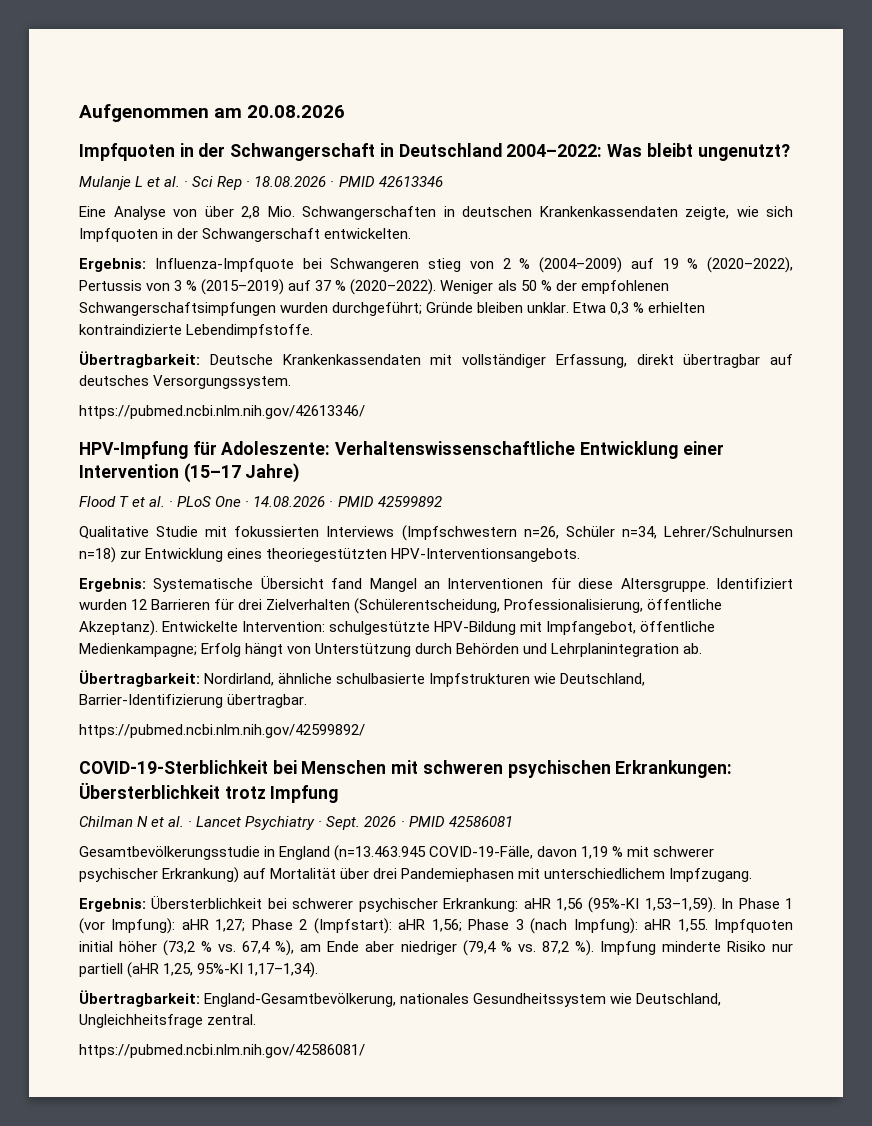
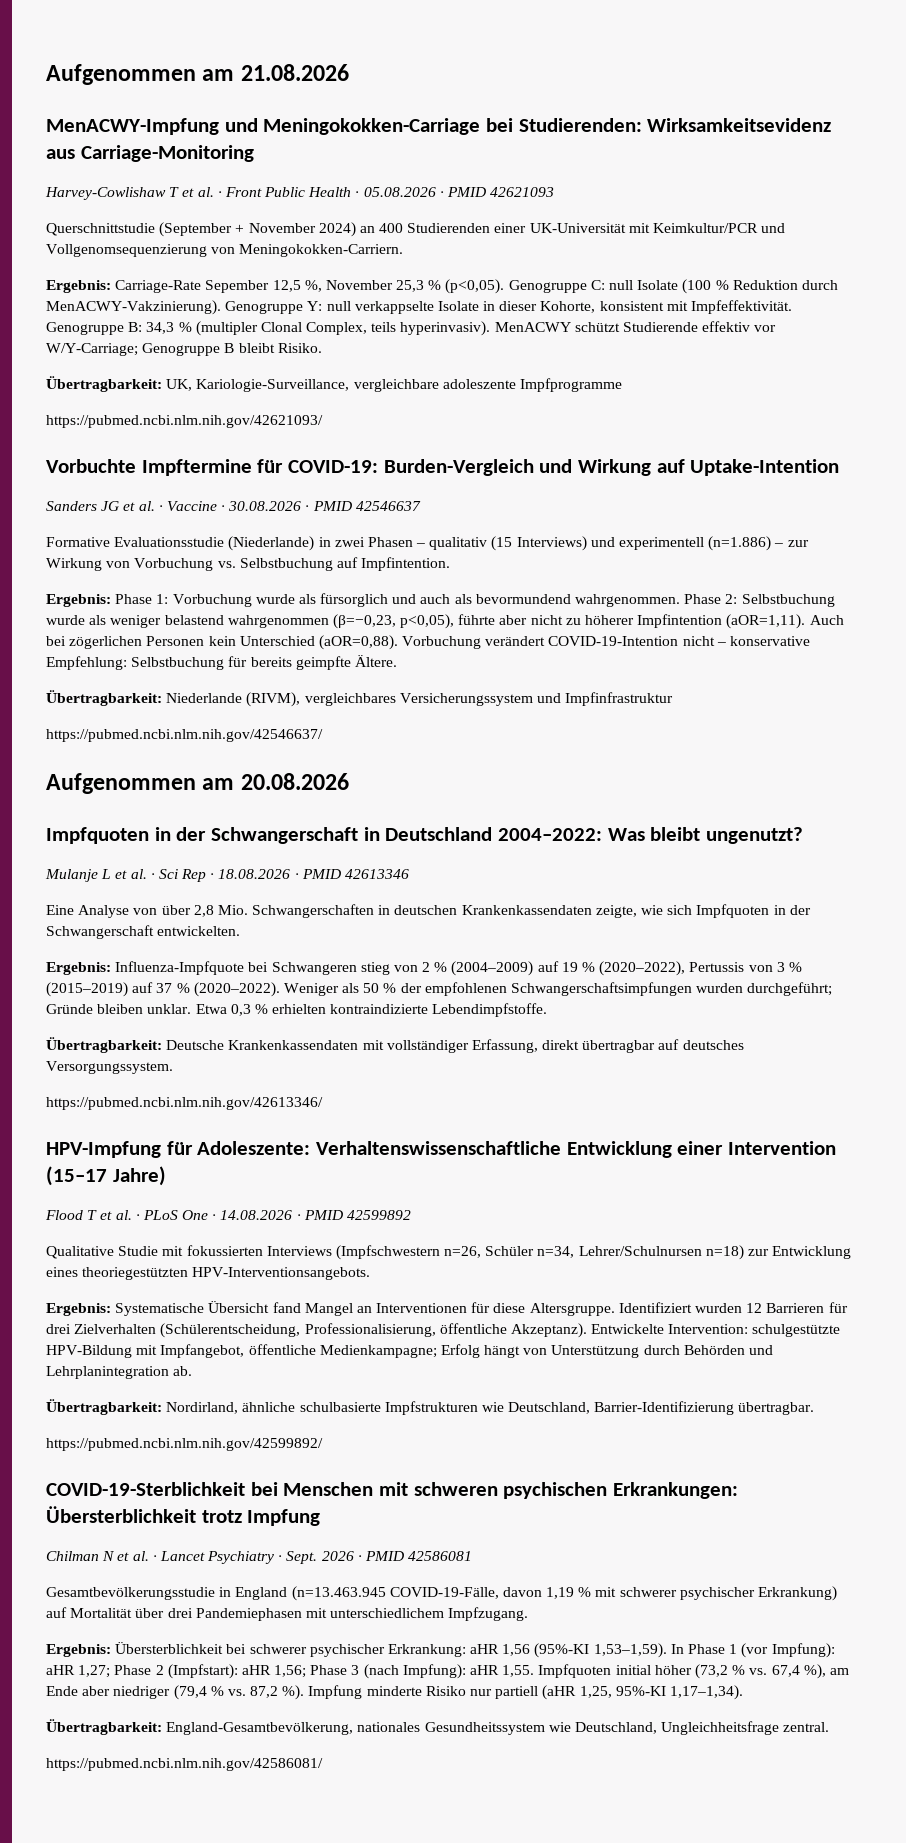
[79,104,243,122] Aufgenommen am -> [46,64,349,85] [46,118,832,135] [46,145,254,162] [45,187,555,200] [46,222,786,237] [46,244,404,257] [46,279,838,294] [46,300,793,315] [46,321,777,336] [46,343,322,356] [46,376,622,392] [46,415,323,428] [46,459,840,476] [46,501,421,511] [46,536,809,551] [46,557,451,571] [46,593,835,607] [46,614,844,629] [46,635,811,650] [46,655,397,670] [46,690,674,707] [46,729,323,742] [46,773,235,794] Aufgenommen am 21.08.2026 // MenACWY-Impfung und Meningokokken-Carriage bei Studierenden: Wirksamkeitsevidenz aus Carriage-Monitoring // Harvey-Cowlishaw T et al. · Front Public Health · 05.08.2026 · PMID 42621093 // Querschnittstudie (September + November 2024) an 400 Studierenden einer UK-Universität mit Keimkultur/PCR und Vollgenomsequenzierung von Meningokokken-Carriern. // Ergebnis: Carriage-Rate Sepember 12,5 %, November 25,3 % (p<0,05). Genogruppe C: null Isolate (100 % Reduktion durch MenACWY-Vakzinierung). Genogruppe Y: null verkappselte Isolate in dieser Kohorte, konsistent mit Impfeffektivität. Genogruppe B: 34,3 % (multipler Clonal Complex, teils hyperinvasiv). MenACWY schützt Studierende effektiv vor W/Y-Carriage; Genogruppe B bleibt Risiko. // Übertragbarkeit: UK, Kariologie-Surveillance, vergleichbare adoleszente Impfprogramme // https://pubmed.ncbi.nlm.nih.gov/42621093/ // Vorbuchte Impftermine für COVID-19: Burden-Vergleich und Wirkung auf Uptake-Intention // Sanders JG et al. · Vaccine · 30.08.2026 · PMID 42546637 // Formative Evaluationsstudie (Niederlande) in zwei Phasen – qualitativ (15 Interviews) und experimentell (n=1.886) – zur Wirkung von Vorbuchung vs. Selbstbuchung auf Impfintention. // Ergebnis: Phase 1: Vorbuchung wurde als fürsorglich und auch als bevormundend wahrgenommen. Phase 2: Selbstbuchung wurde als weniger belastend wahrgenommen (β=−0,23, p<0,05), führte aber nicht zu höherer Impfintention (aOR=1,11). Auch bei zögerlichen Personen kein Unterschied (aOR=0,88). Vorbuchung verändert COVID-19-Intention nicht – konservative Empfehlung: Selbstbuchung für bereits geimpfte Ältere. // Übertragbarkeit: Niederlande (RIVM), vergleichbares Versicherungssystem und Impfinfrastruktur // https://pubmed.ncbi.nlm.nih.gov/42546637/ // Aufgenommen am

